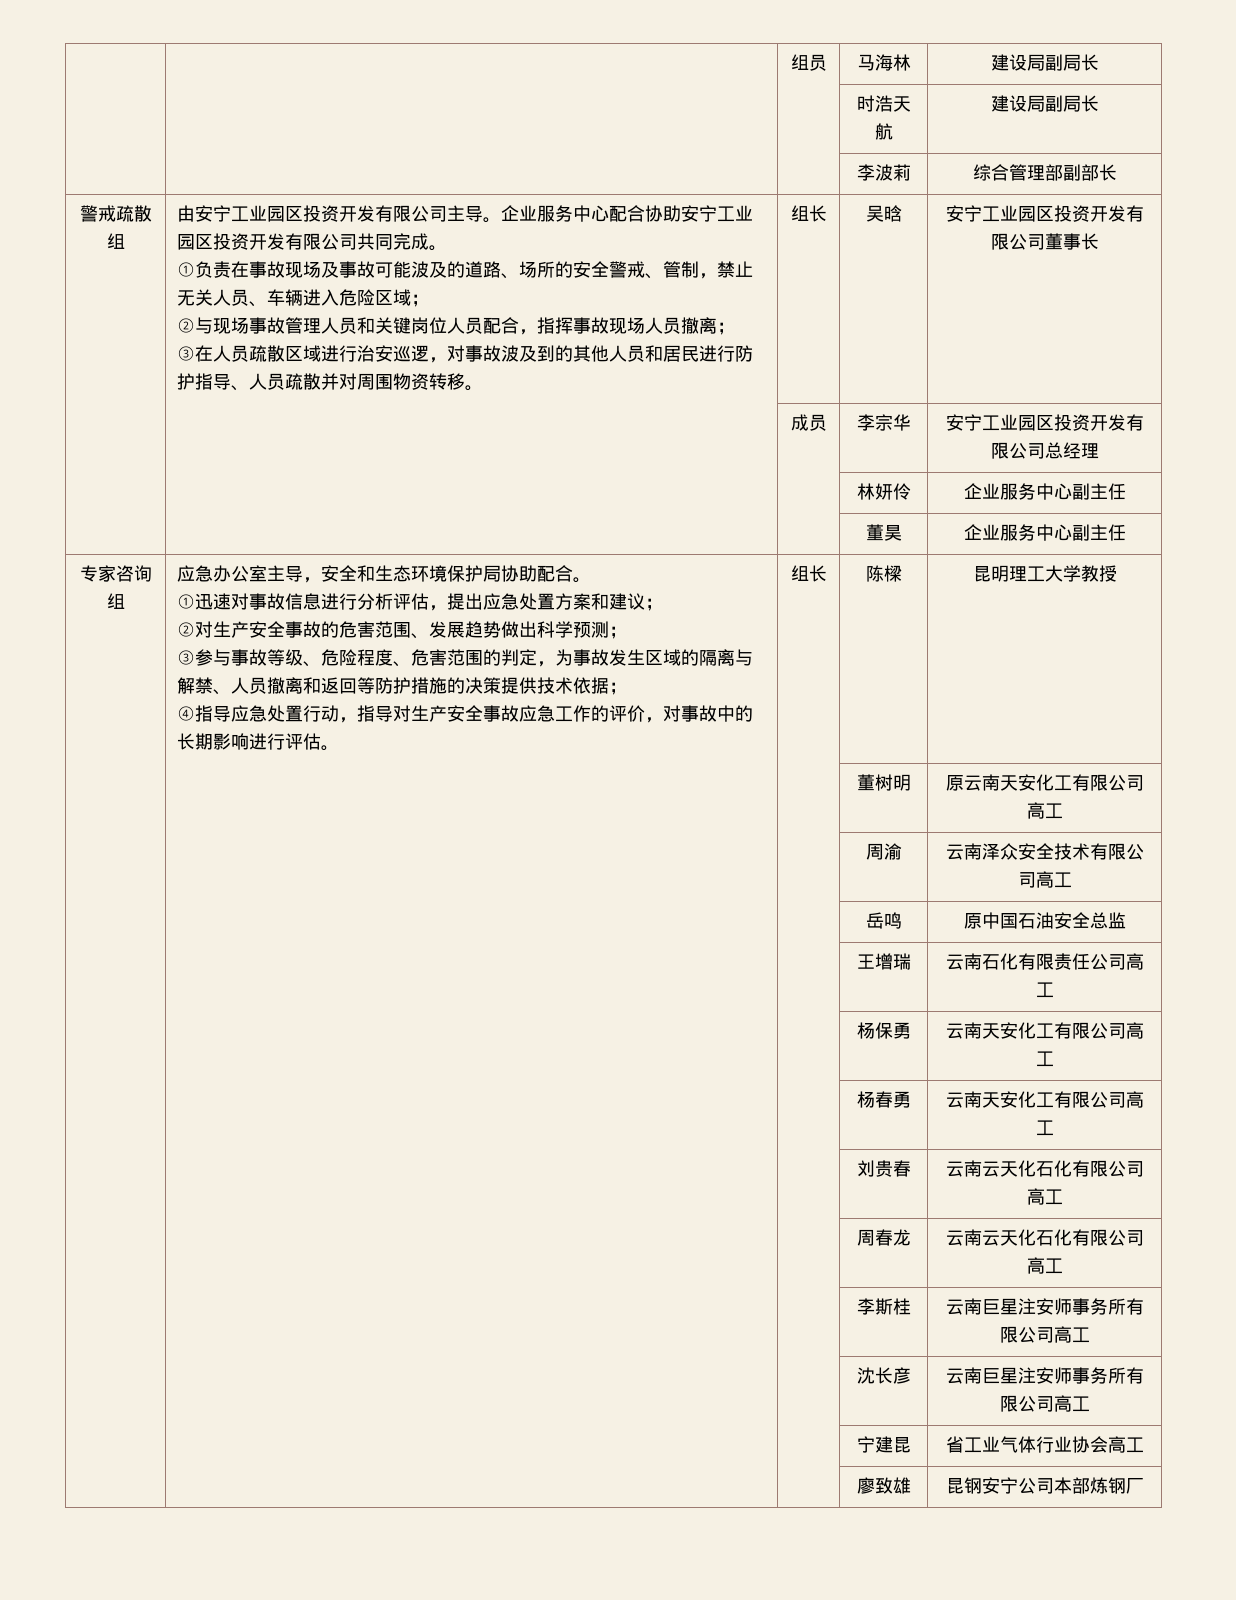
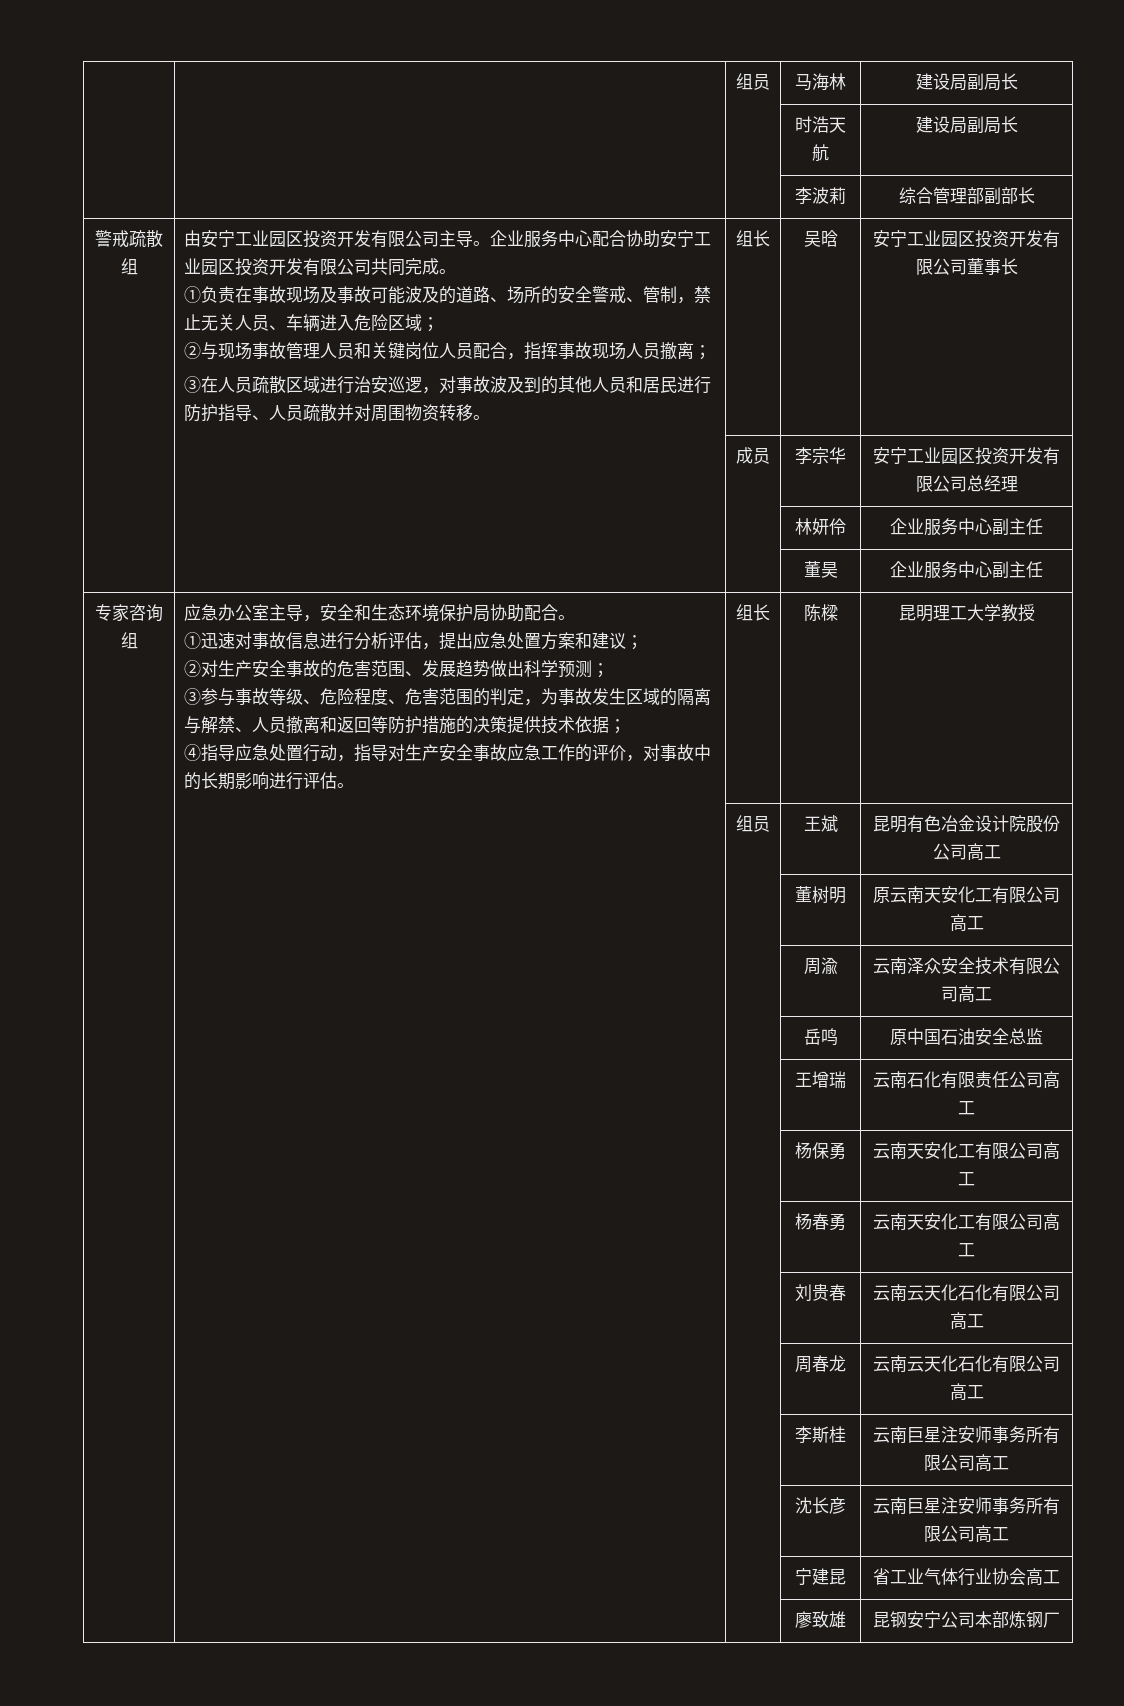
(1117, 573) none -> [736,815,770,832] [803,815,838,832] [873,815,1060,833] [932,843,1001,861] // | | 组员 | 王斌 | 昆明有色冶金设计院股份公司高工

